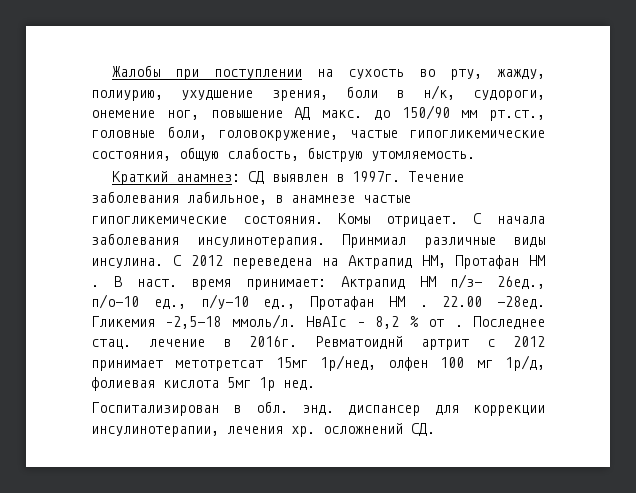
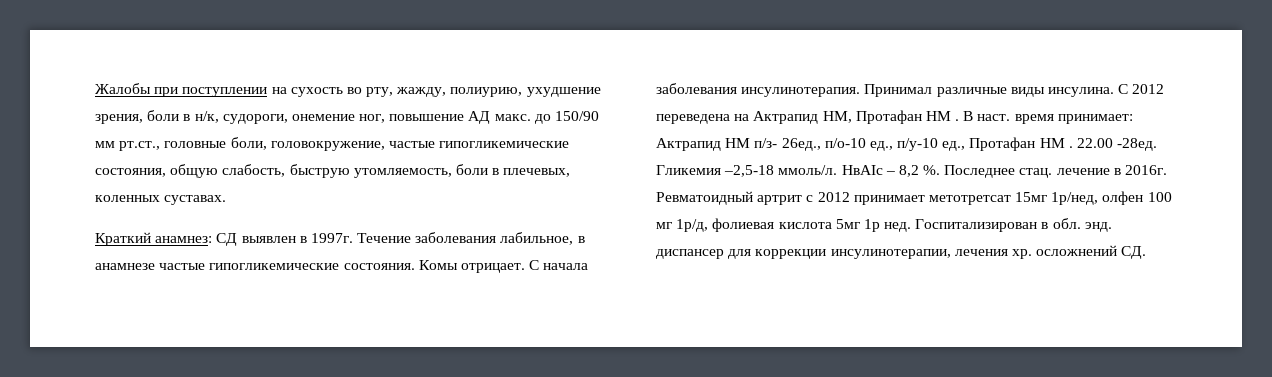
[371,151,475,161] утомляемость. -> [353,164,571,178] [95,195,227,205] утомляемость, боли в плечевых, коленных суставах.
[342,234,406,248] Принмиал -> [864,84,933,97] Принимал
[409,316,463,327] % от . -> [923,165,941,175] %.
[315,336,403,349] Ревматоиднй -> [656,191,753,205] Ревматоидный
(315, 385) // -> (912, 227) none

